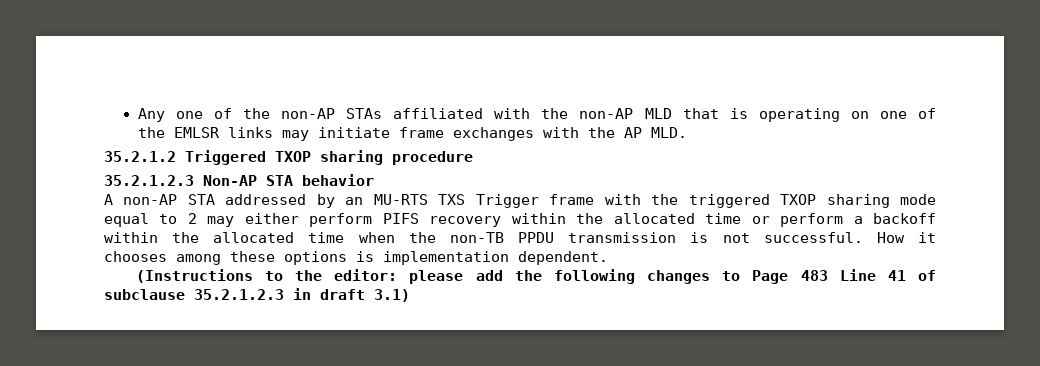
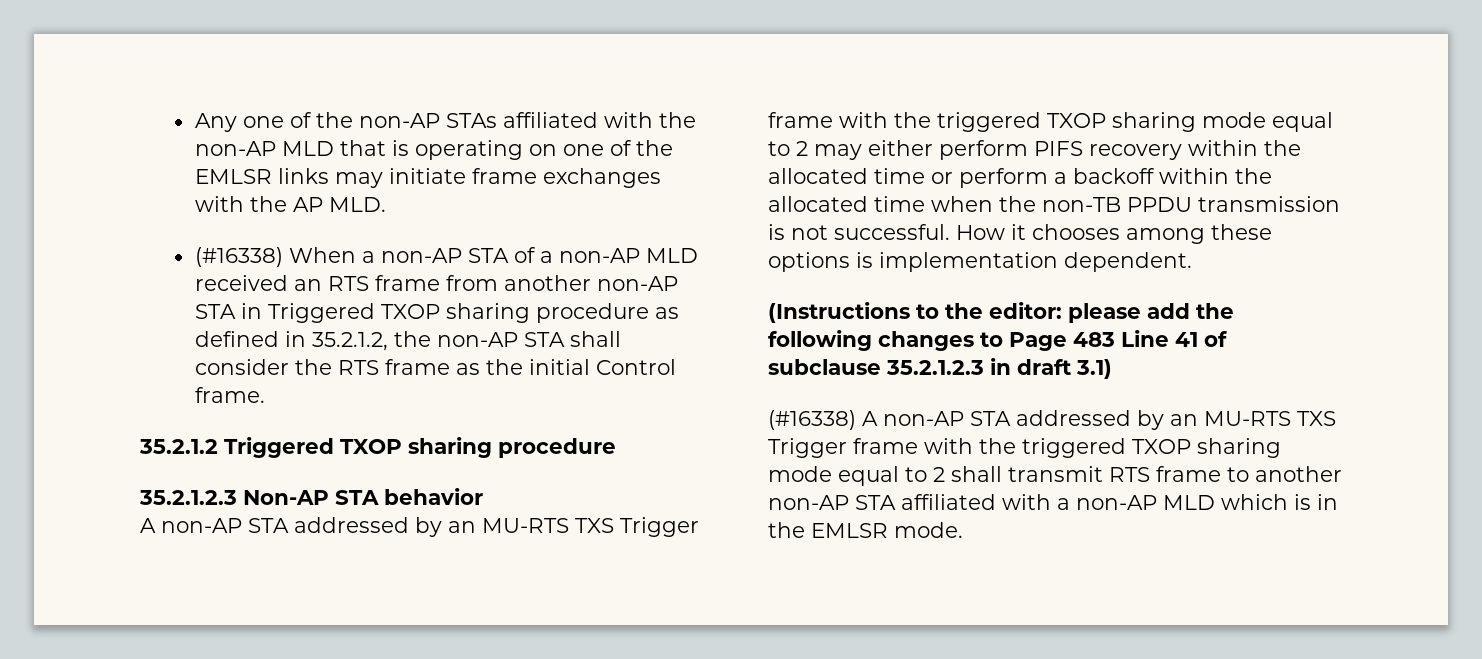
(687, 132) none -> [194,247,698,267] [194,275,678,291] [194,303,679,323] [194,331,621,351] [194,359,676,375] [194,387,265,403] // (#16338) When a non-AP STA of a non-AP MLD received an RTS frame from another non-AP STA in Triggered TXOP sharing procedure as defined in 35.2.1.2, the non-AP STA shall consider the RTS frame as the initial Control frame.
(410, 295) none -> [768,410,1336,430] [768,438,1281,458] [768,466,1342,486] [768,494,1338,510] [768,522,963,538] // (#16338) A non-AP STA addressed by an MU-RTS TXS Trigger frame with the triggered TXOP sharing mode equal to 2 shall transmit RTS frame to another non-AP STA affiliated with a non-AP MLD which is in the EMLSR mode.

